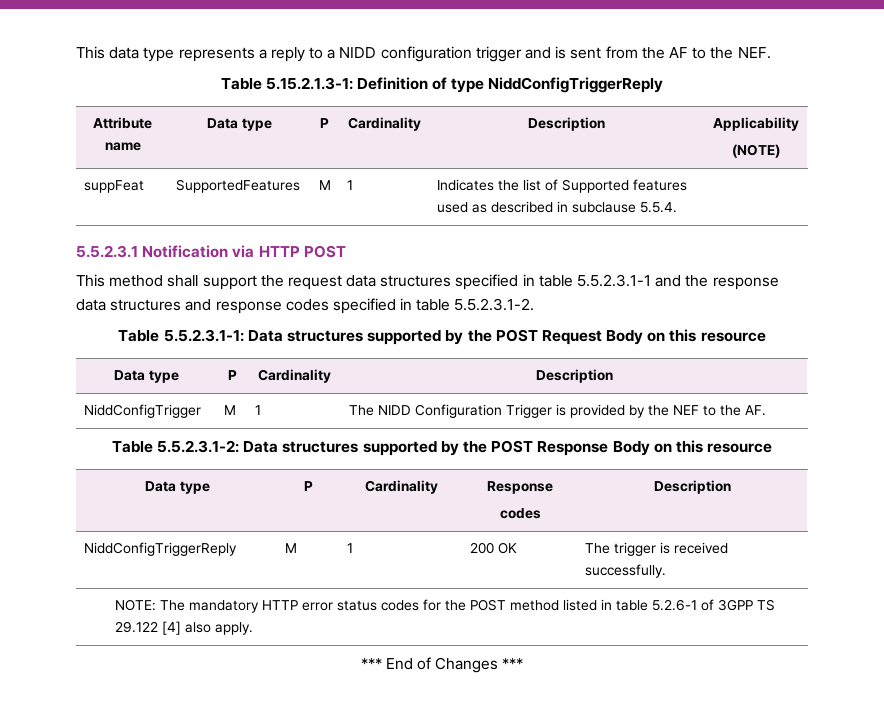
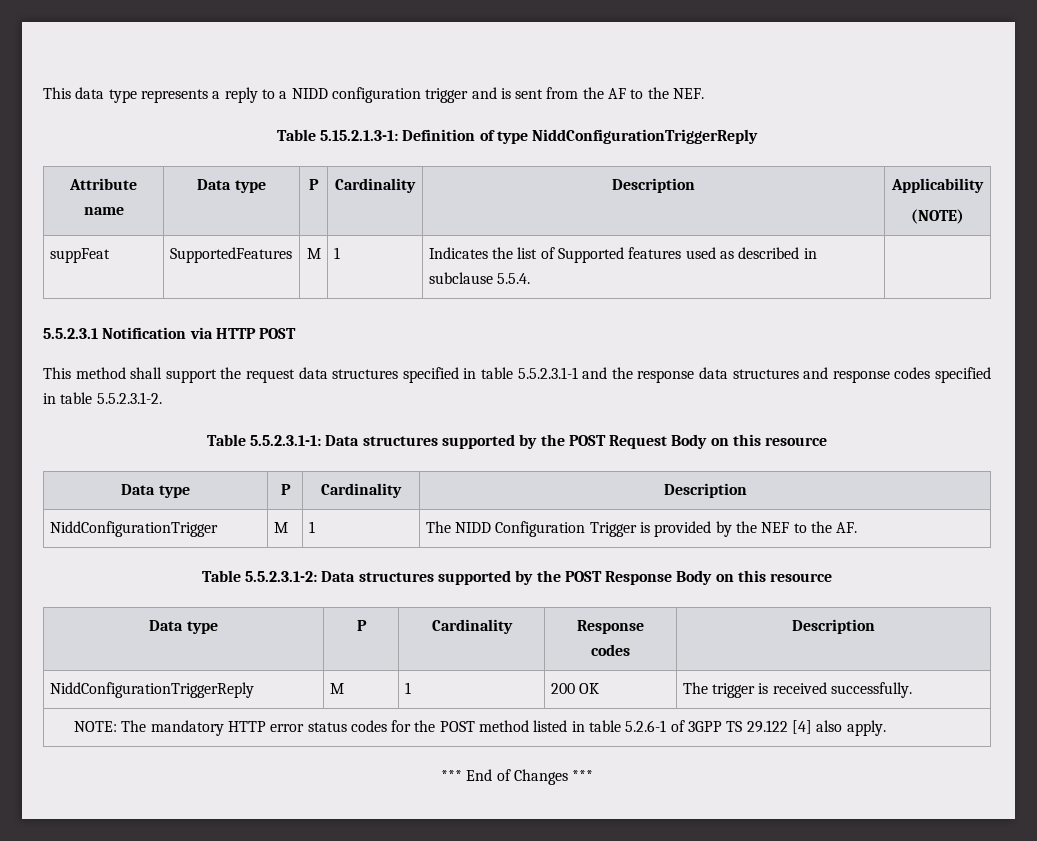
[488,77,664,93] NiddConfigTriggerReply -> [532,129,759,144] NiddConfigurationTriggerReply
[84,404,202,418] NiddConfigTrigger -> [49,521,218,537] NiddConfigurationTrigger
[84,542,238,556] NiddConfigTriggerReply -> [49,682,254,698] NiddConfigurationTriggerReply

